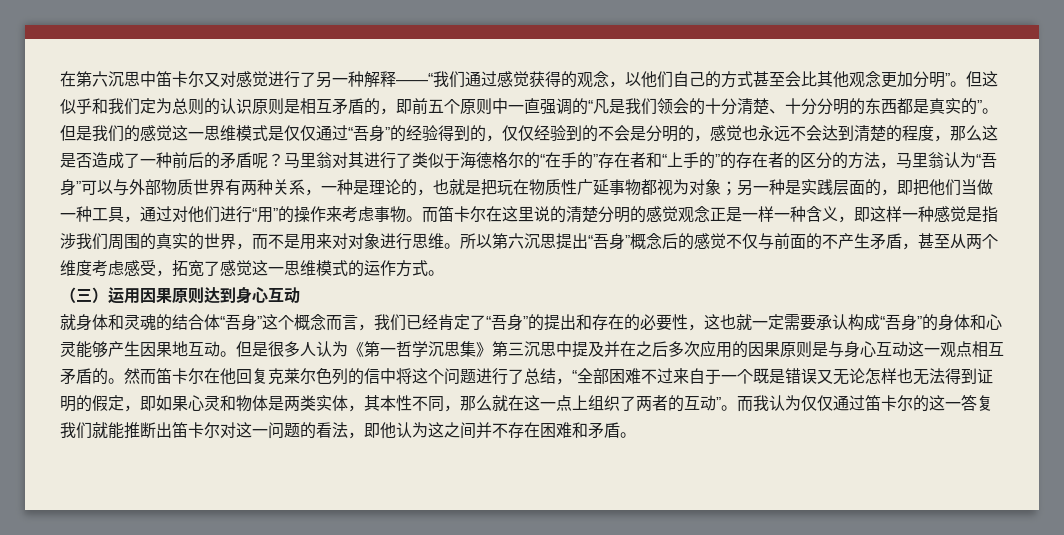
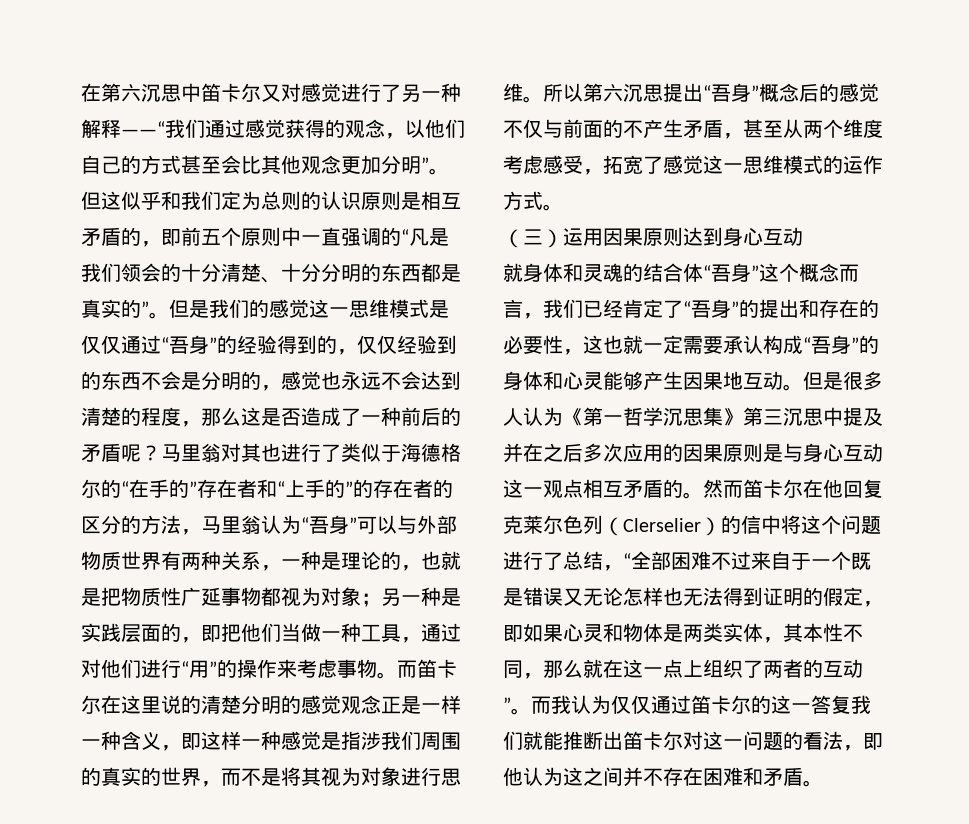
(598, 133) none -> [101,371,141,390] 东西
(364, 160) none -> [261,443,281,462] 也
[497,179,529,196] 玩在 -> (121, 596) none
[300,233,348,250] 用来对 -> [281,767,361,787] 将其视为
(348, 376) none -> [603,517,721,536] （Clerselier）

